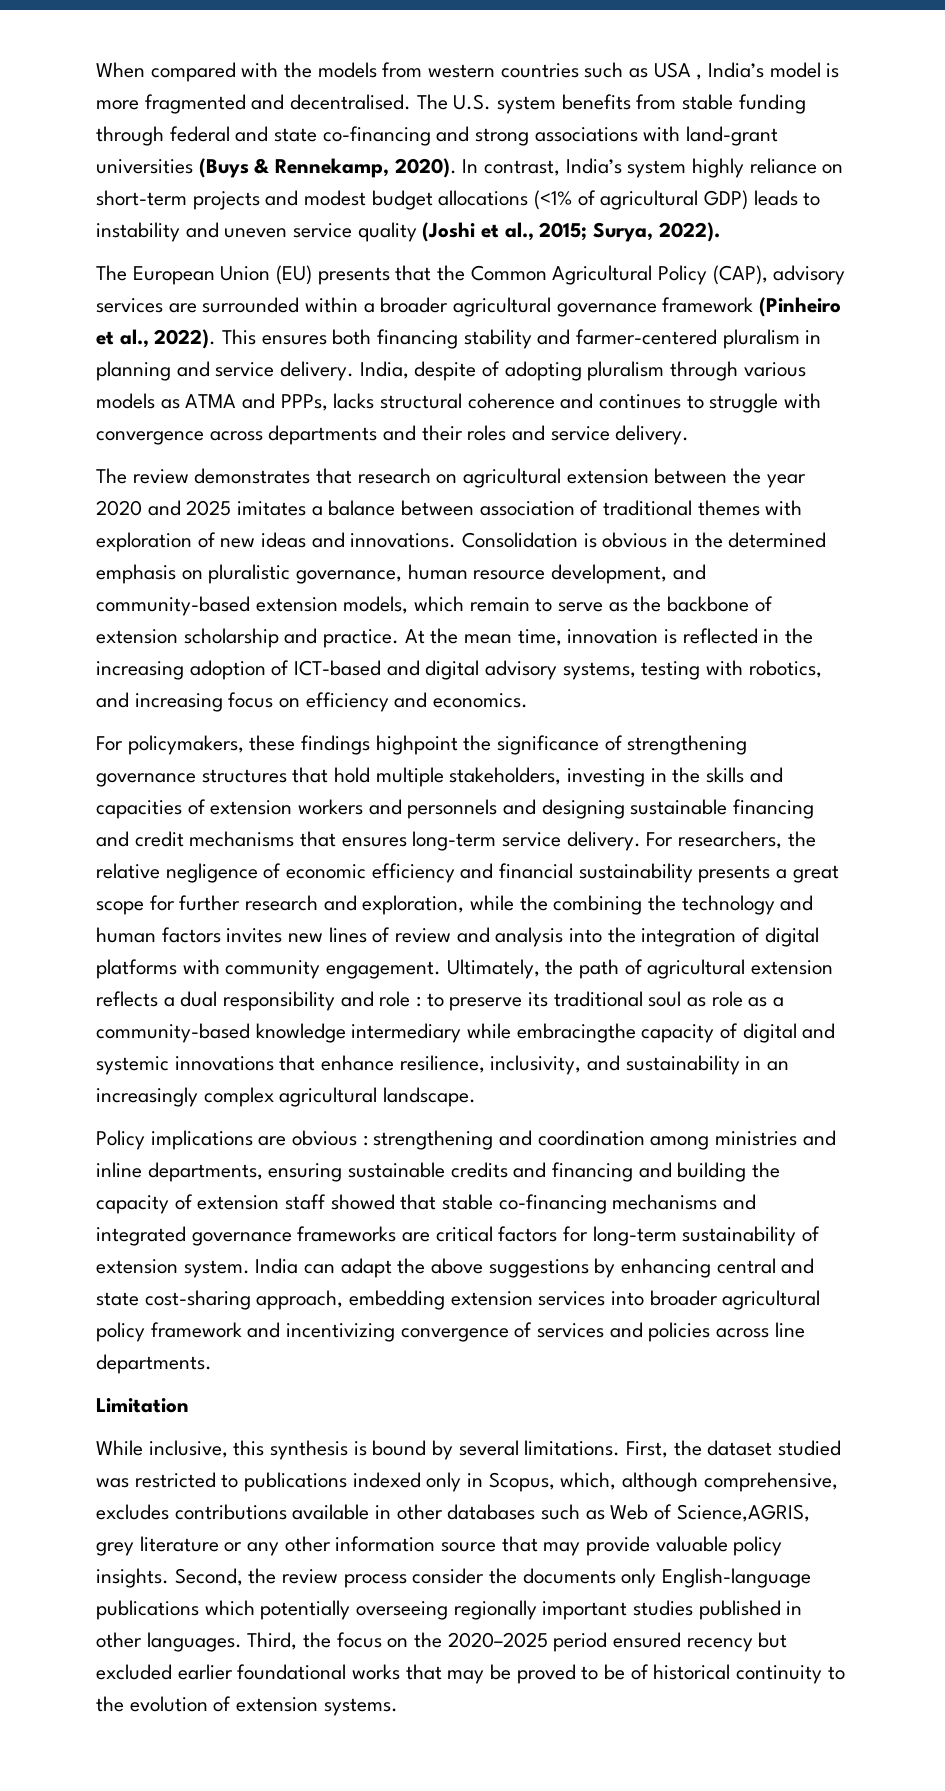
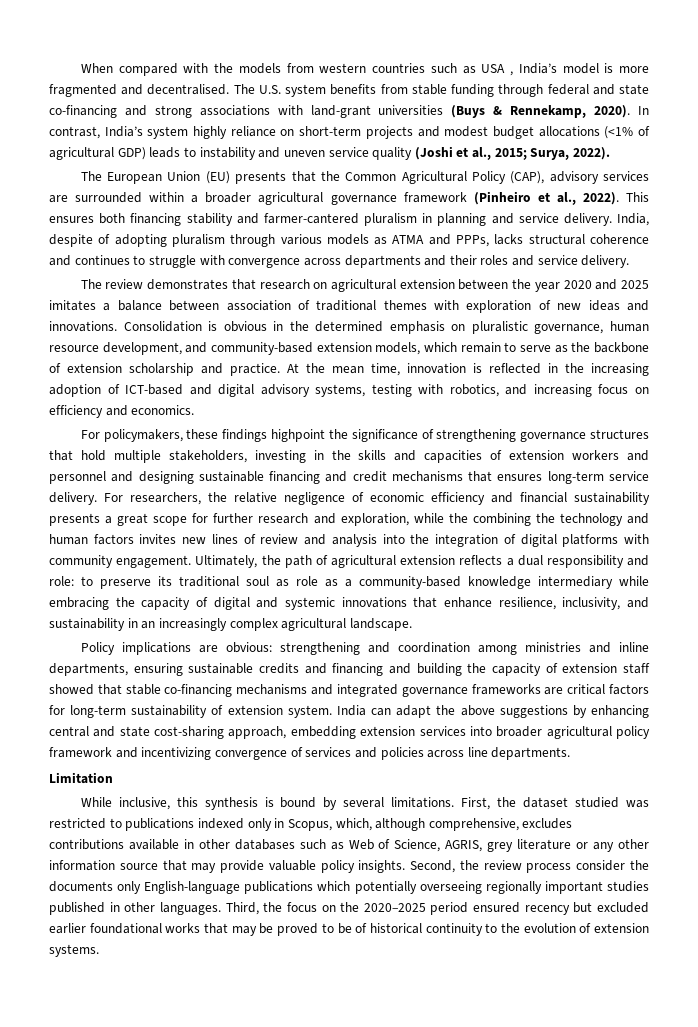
[576,329,718,345] farmer-centered -> [263,213,359,224] farmer-cantered
[407,799,498,819] personnels -> [49,471,106,484] personnel
[379,991,422,1007] role : -> [49,576,74,586] role:
[516,1023,636,1043] embracingthe -> [49,597,135,610] embracing the
[292,1130,368,1146] obvious : -> [225,642,272,653] obvious:
[676,1504,810,1522] Science,AGRIS, -> [394,839,483,852] Science, AGRIS,

